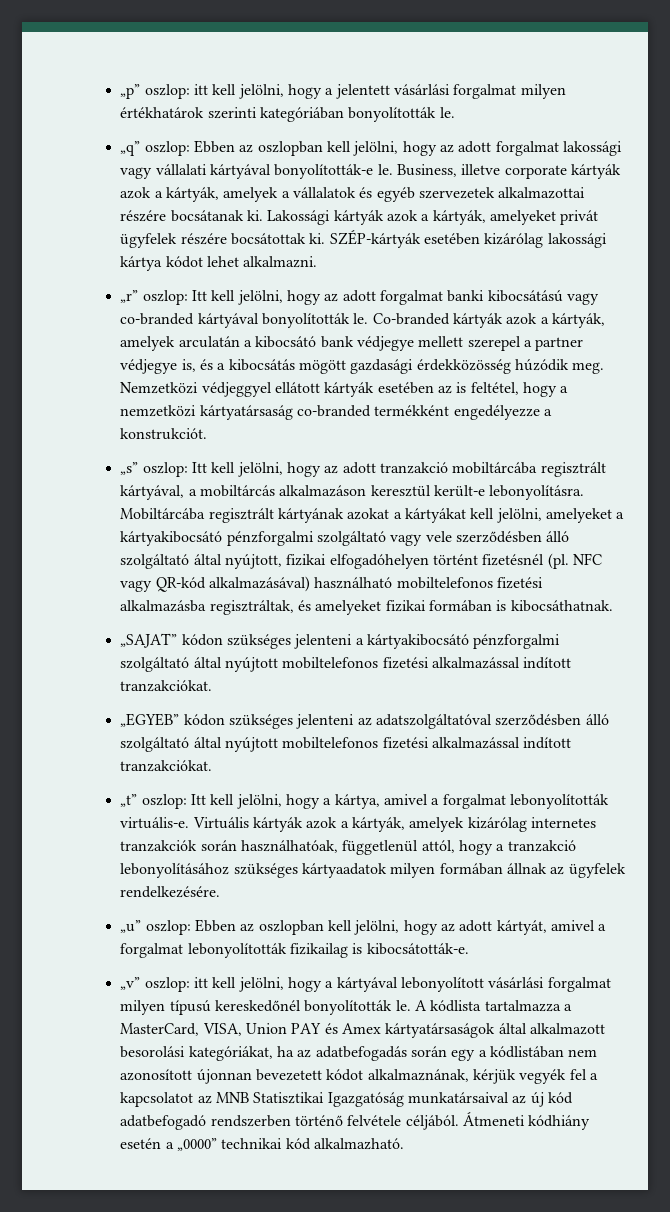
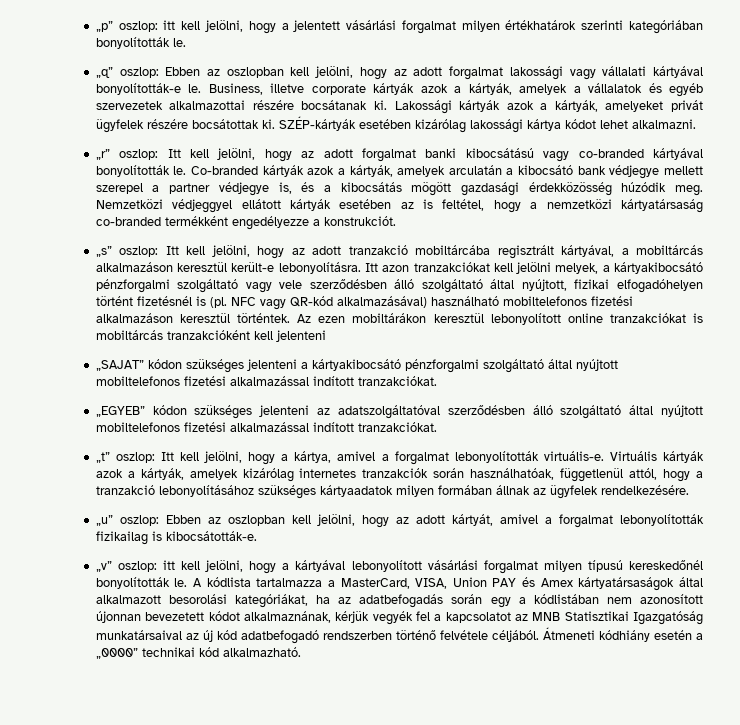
[120,508,612,523] Mobiltárcába regisztrált kártyának azokat a kártyákat kell jelölni, amelyeket -> [364,262,599,274] Itt azon tranzakciókat kell jelölni melyek,
(545, 560) none -> [195,296,206,306] is
[120,600,613,615] alkalmazásba regisztráltak, és amelyeket fizikai formában is kibocsáthatnak. -> [95,313,704,325] [95,330,326,342] alkalmazáson keresztül történtek. Az ezen mobiltárákon keresztül lebonyolított online tranzakciókat is mobiltárcás tranzakcióként kell jelenteni

